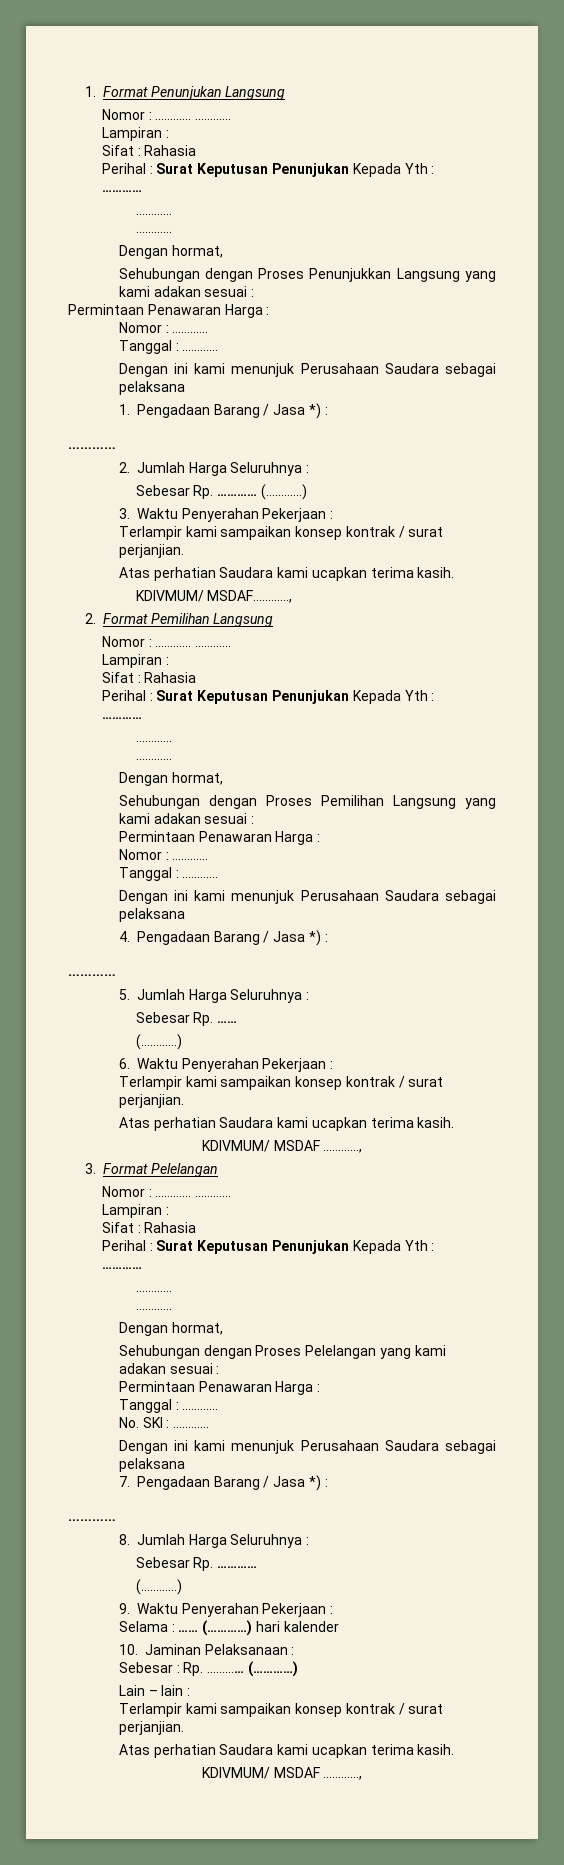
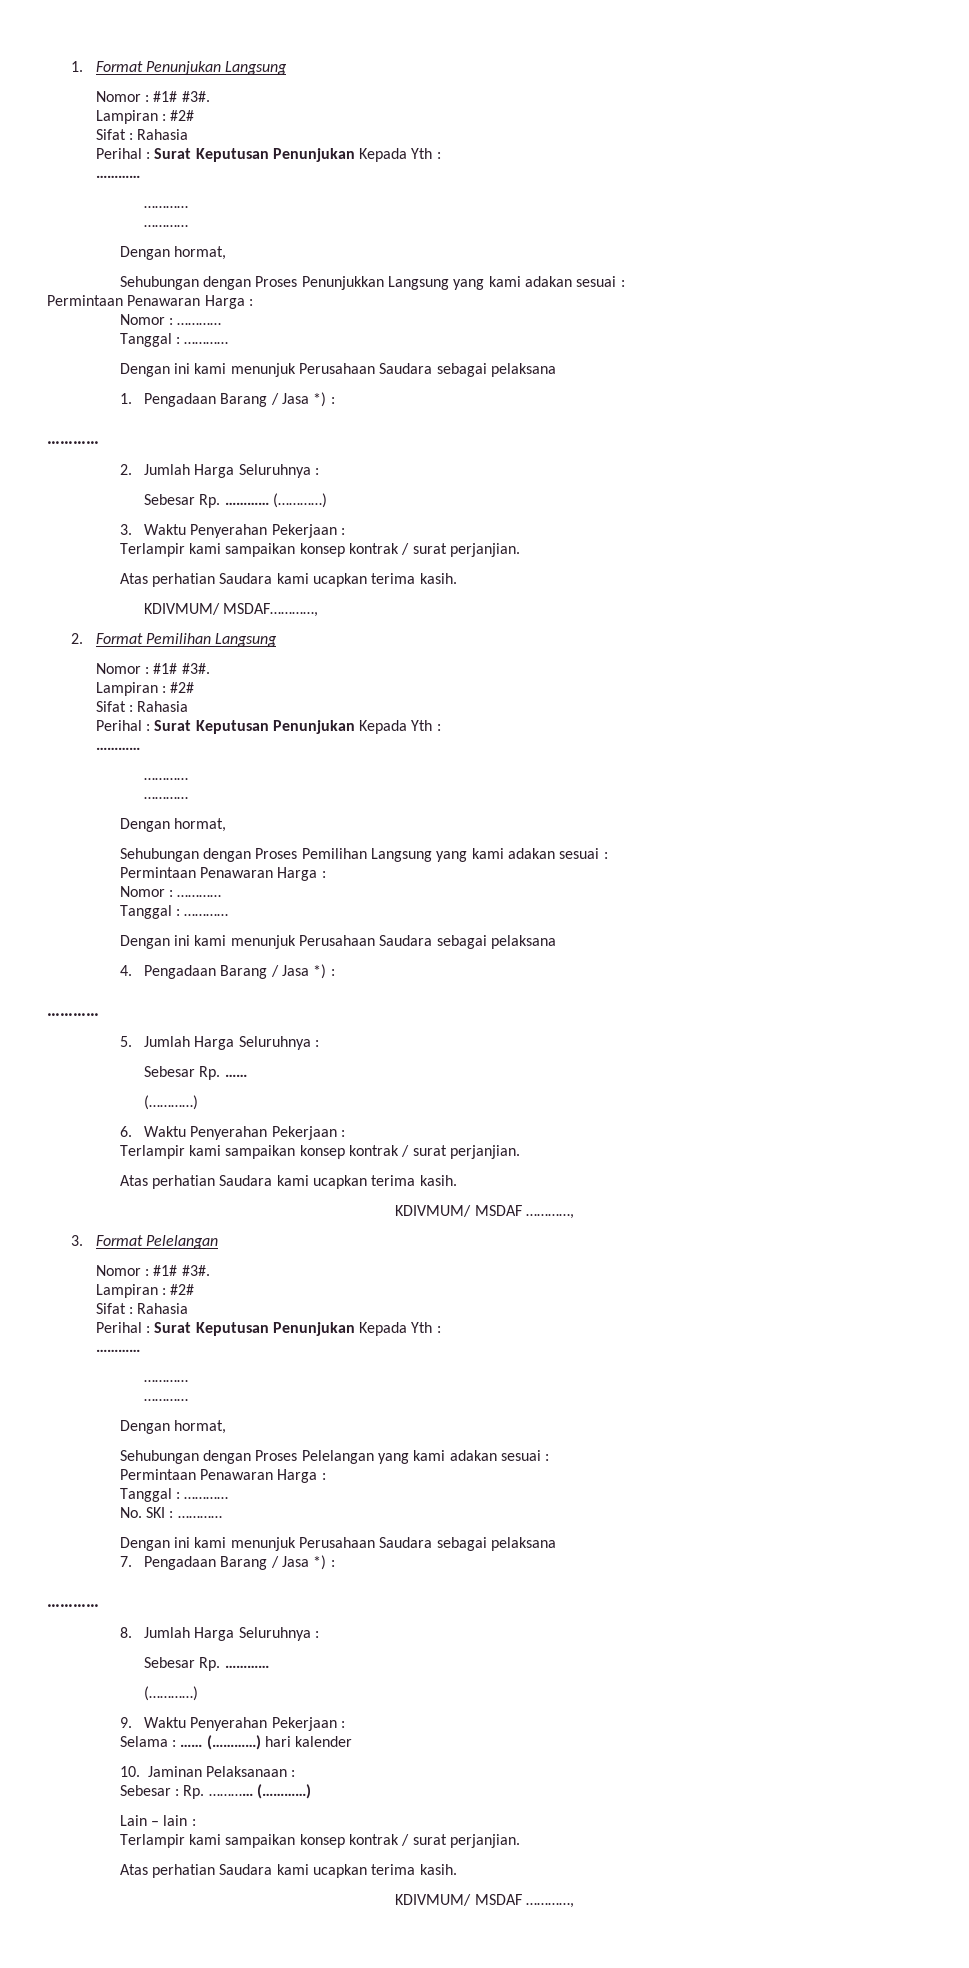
[155,118,232,120] [101,127,169,141] ………… ………… // Lampiran : -> [153,91,210,102] [95,110,195,124] #1# #3#. // Lampiran : #2#
[155,645,232,647] [101,654,169,668] ………… ………… // Lampiran : -> [153,663,210,674] [95,682,195,696] #1# #3#. // Lampiran : #2#
[155,1195,232,1197] [101,1204,169,1218] ………… ………… // Lampiran : -> [153,1265,210,1276] [95,1284,195,1298] #1# #3#. // Lampiran : #2#

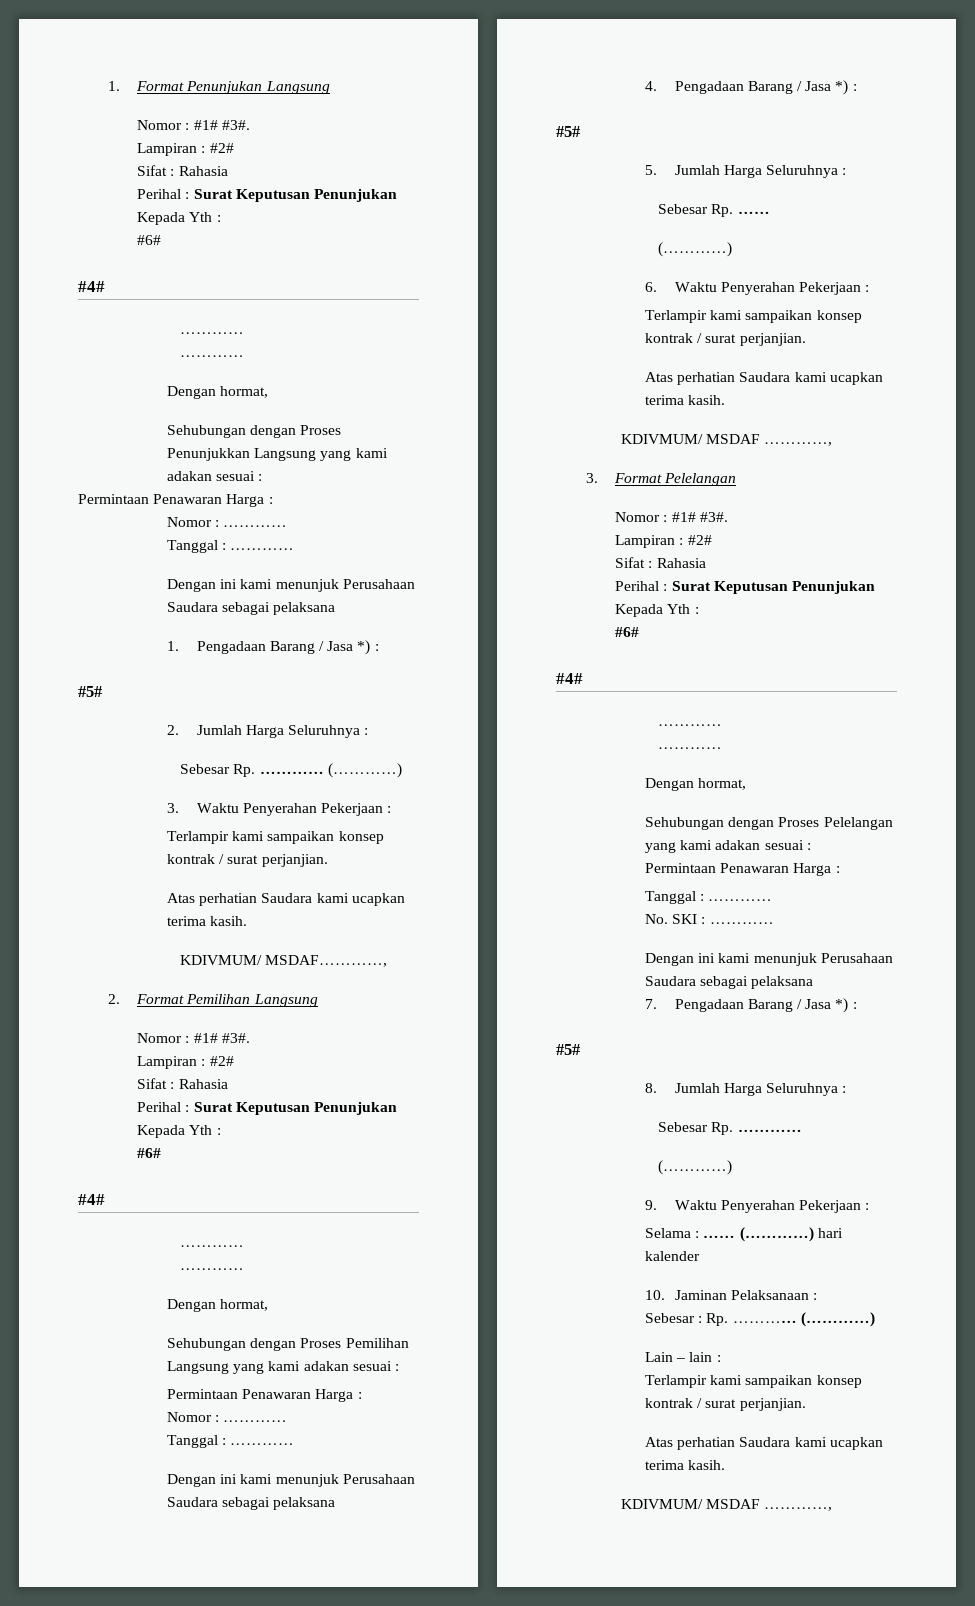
[95,175,140,178] ………… -> [137,235,162,245] [78,281,105,292] #6# // #4#
[47,441,99,444] ………… -> [78,686,103,697] #5#
[95,747,140,750] ………… -> [137,1148,162,1158] [78,1194,105,1205] #6# // #4#
[47,1013,99,1016] ………… -> [556,126,581,137] #5#
[95,1349,140,1352] ………… -> [615,627,640,637] [556,673,583,684] #6# // #4#
[47,1604,99,1607] ………… -> [556,1044,581,1055] #5#

